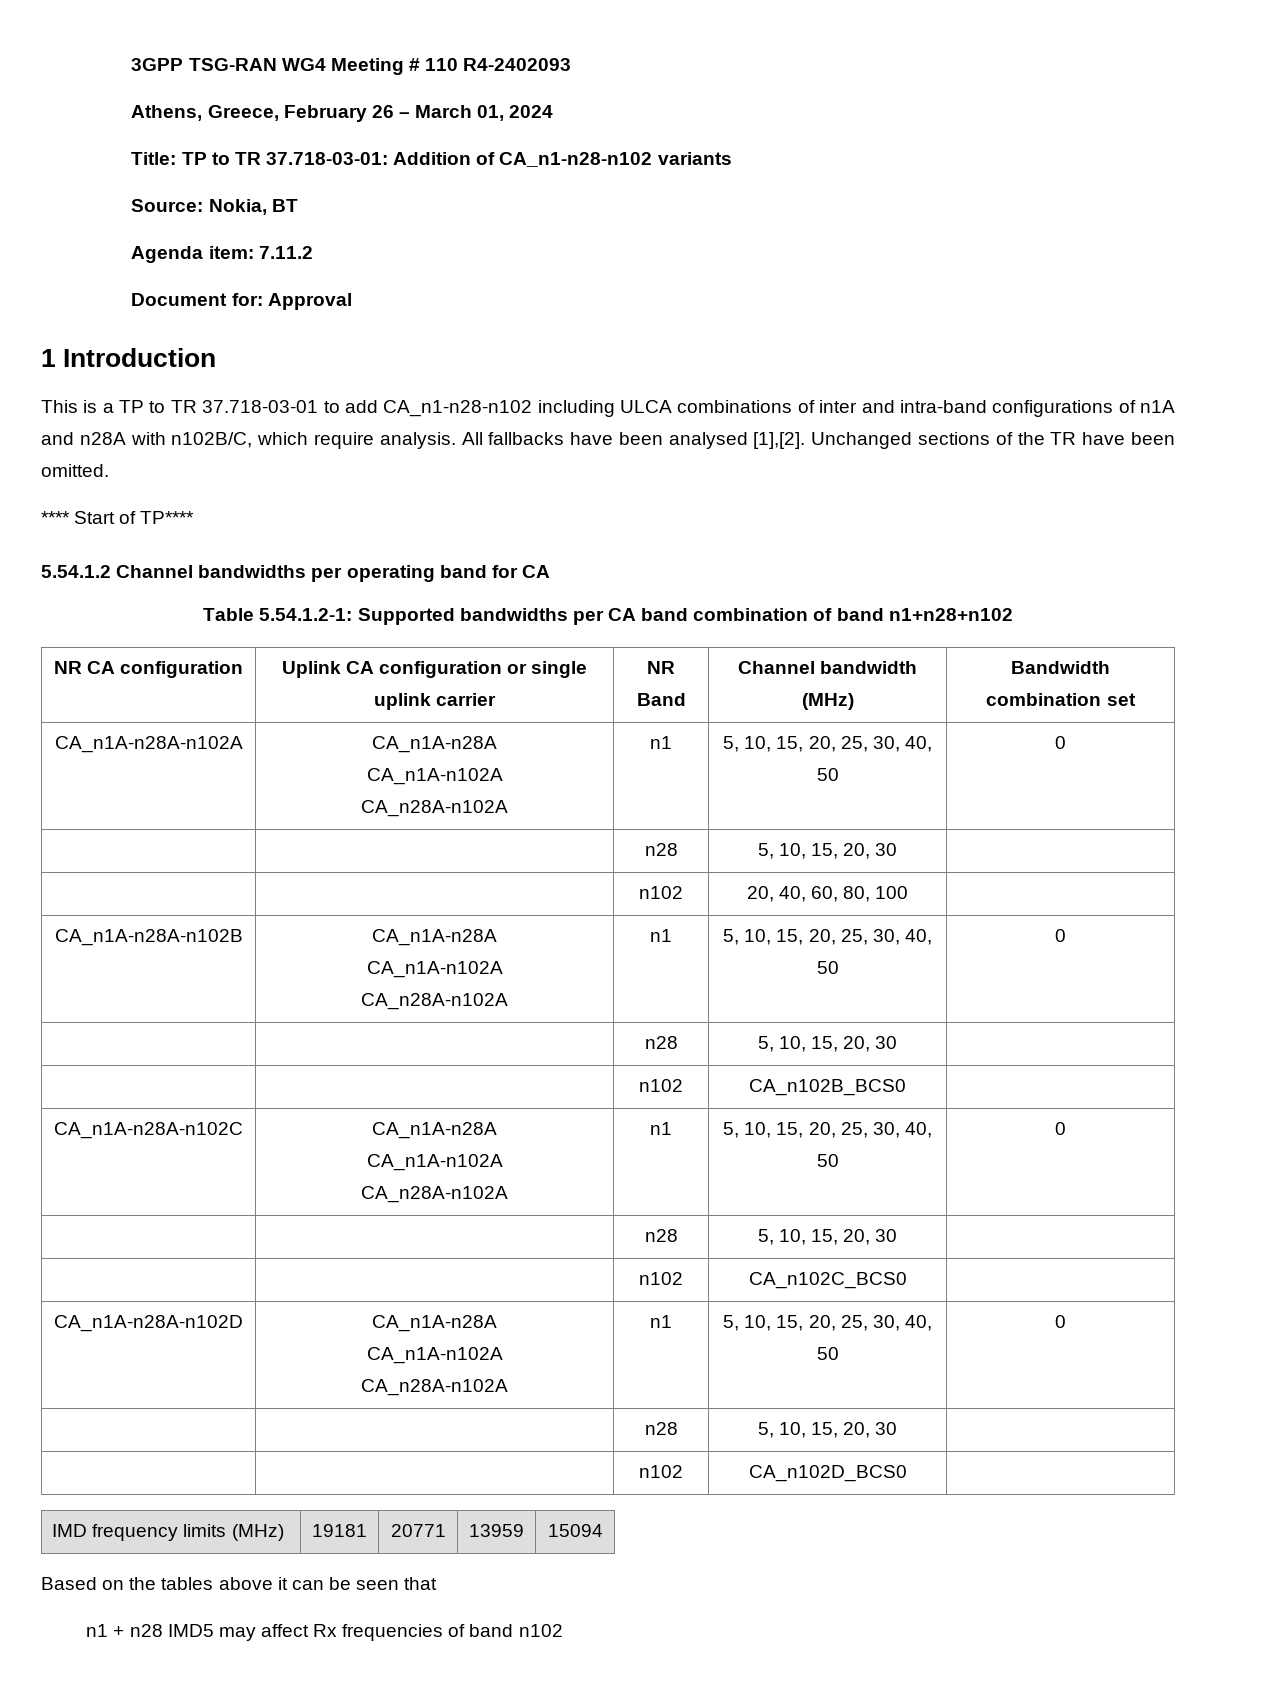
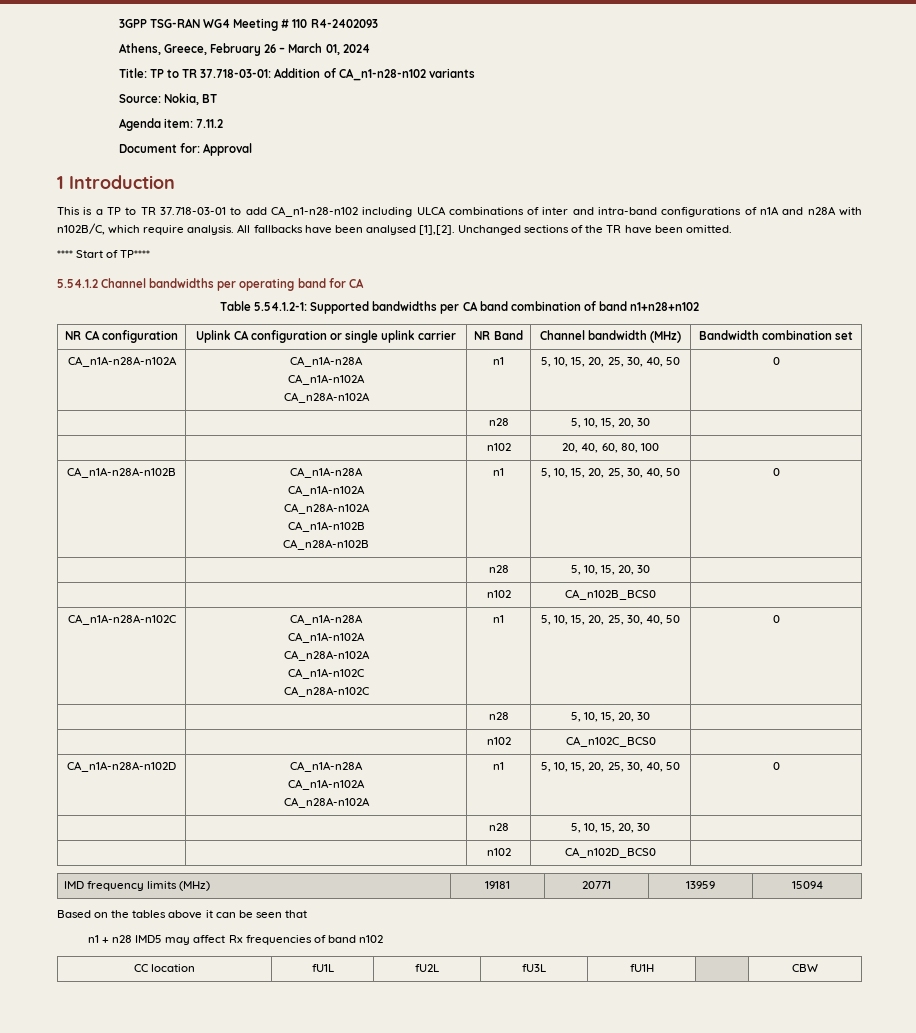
(508, 1001) none -> [287,521,365,532] [283,539,369,550] // CA_n1A-n102B // CA_n28A-n102B
(508, 1194) none -> [288,668,364,679] [283,686,369,697] // CA_n1A-n102C // CA_n28A-n102C
(563, 1630) none -> [133,964,196,972] [311,964,334,972] [415,964,439,972] [522,964,546,972] [629,964,654,972] [792,964,818,972] // CC location | fU1L | fU2L | fU3L | fU1H | | CBW

